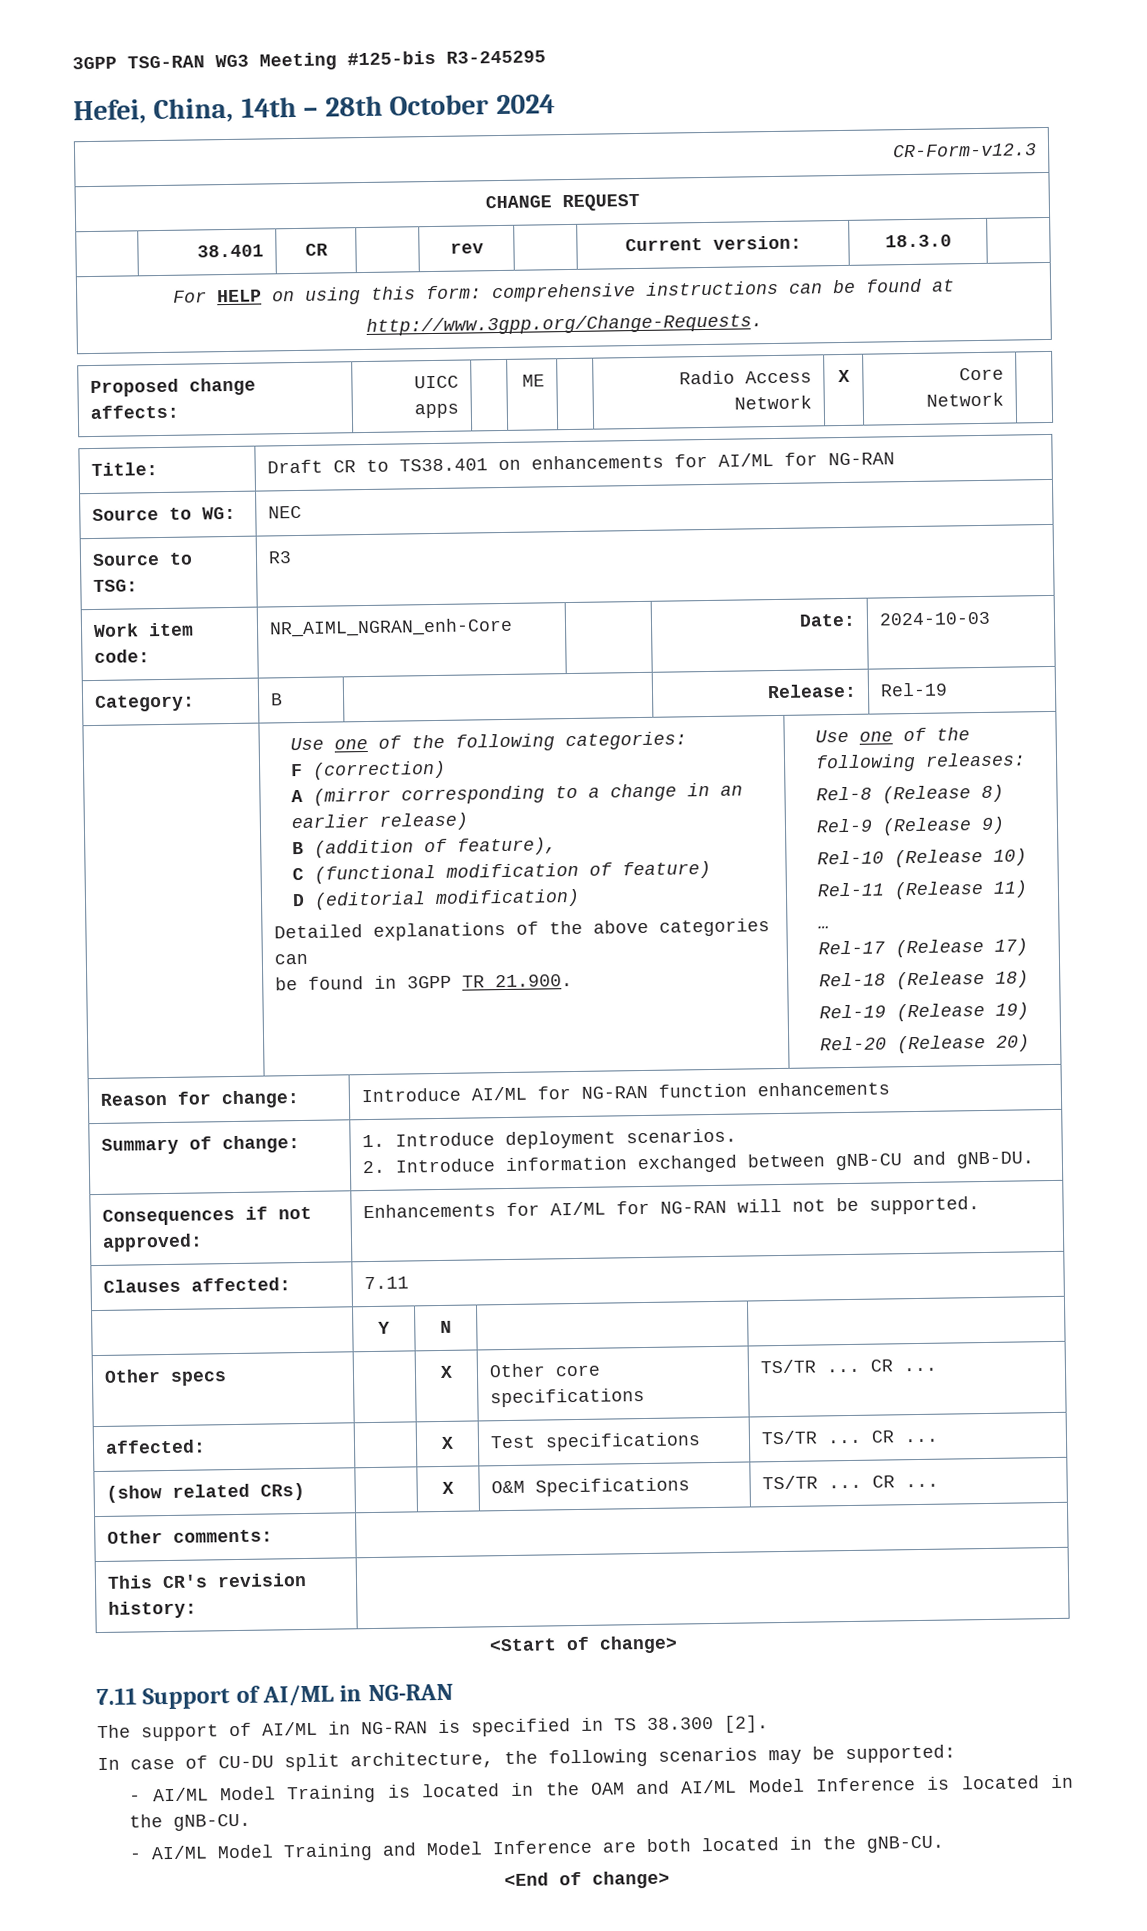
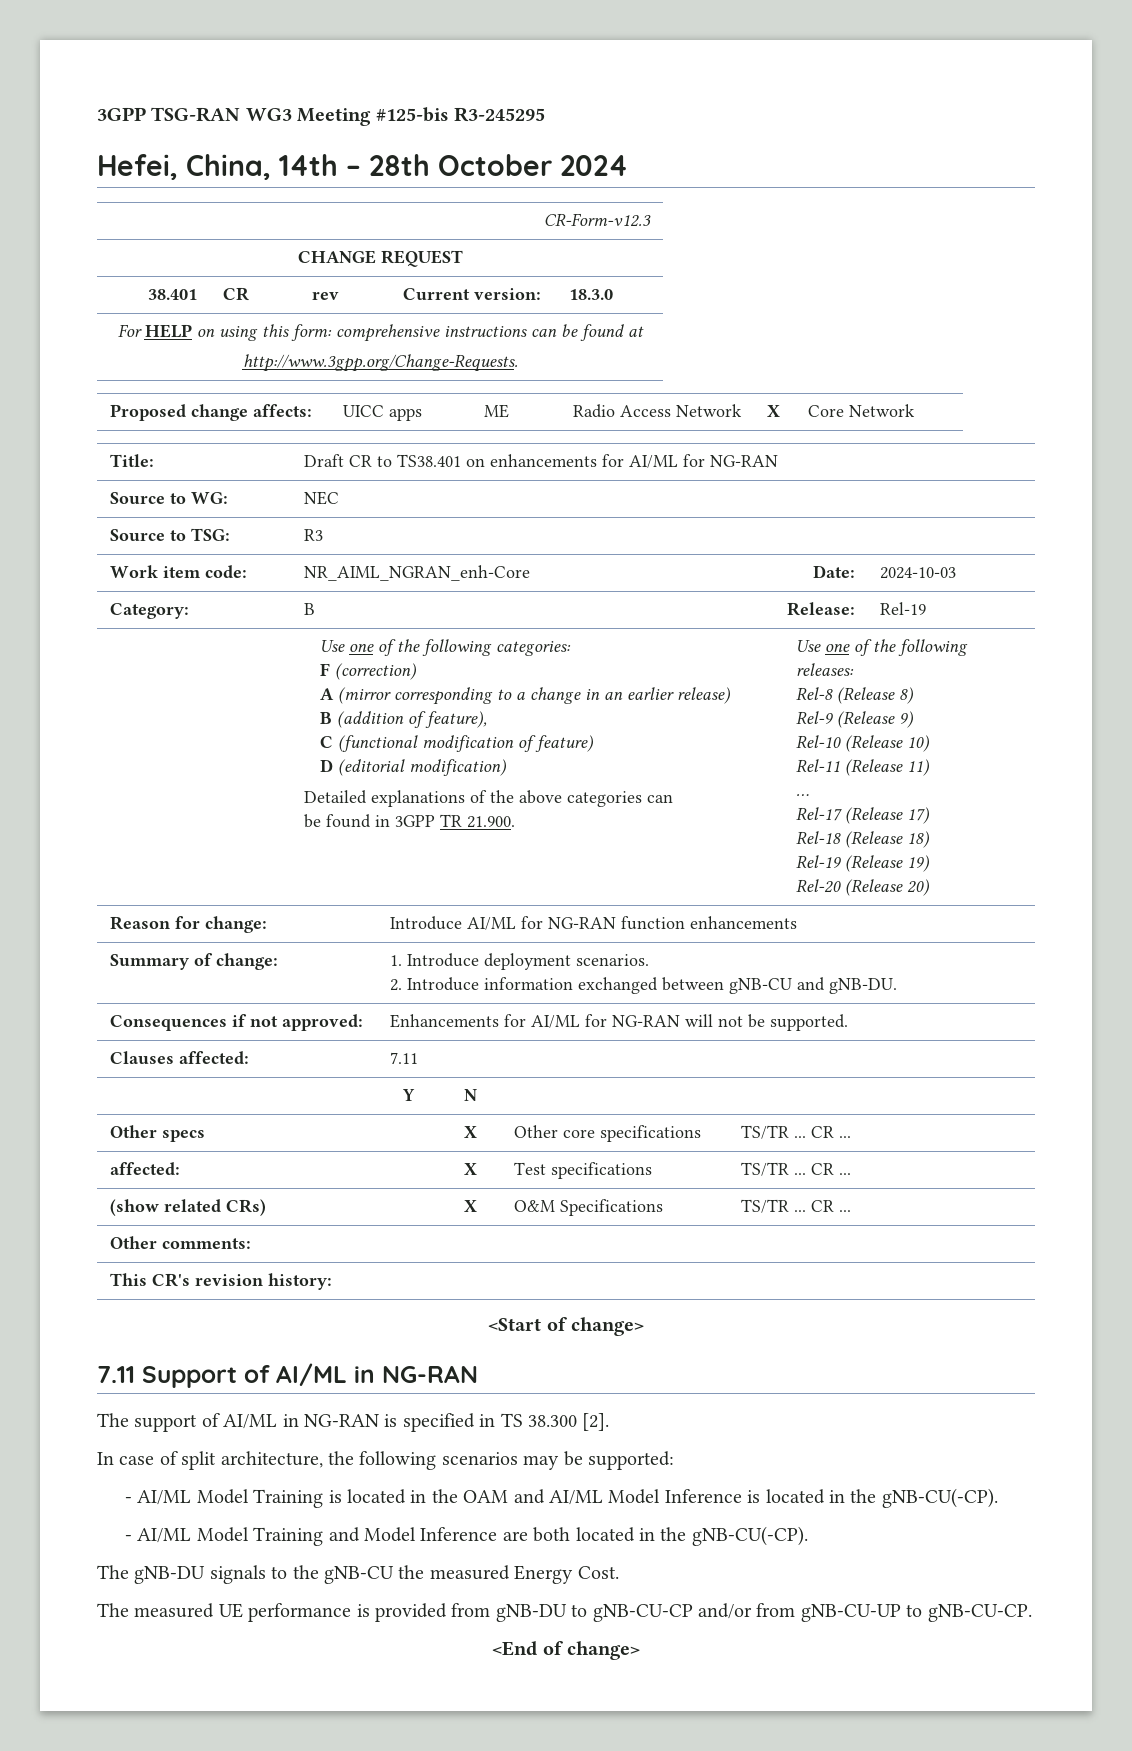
[218,1755,274,1769] CU-DU -> (178, 1458) none
[173,1813,252,1831] gNB-CU. -> [881,1488,998,1508] gNB-CU(-CP).
[866,1835,946,1853] gNB-CU. -> [691,1526,808,1546] [97,1565,619,1584] [97,1603,1032,1622] gNB-CU(-CP). // The gNB-DU signals to the gNB-CU the measured Energy Cost. // The measured UE performance is provided from gNB-DU to gNB-CU-CP and/or from gNB-CU-UP to gNB-CU-CP.

